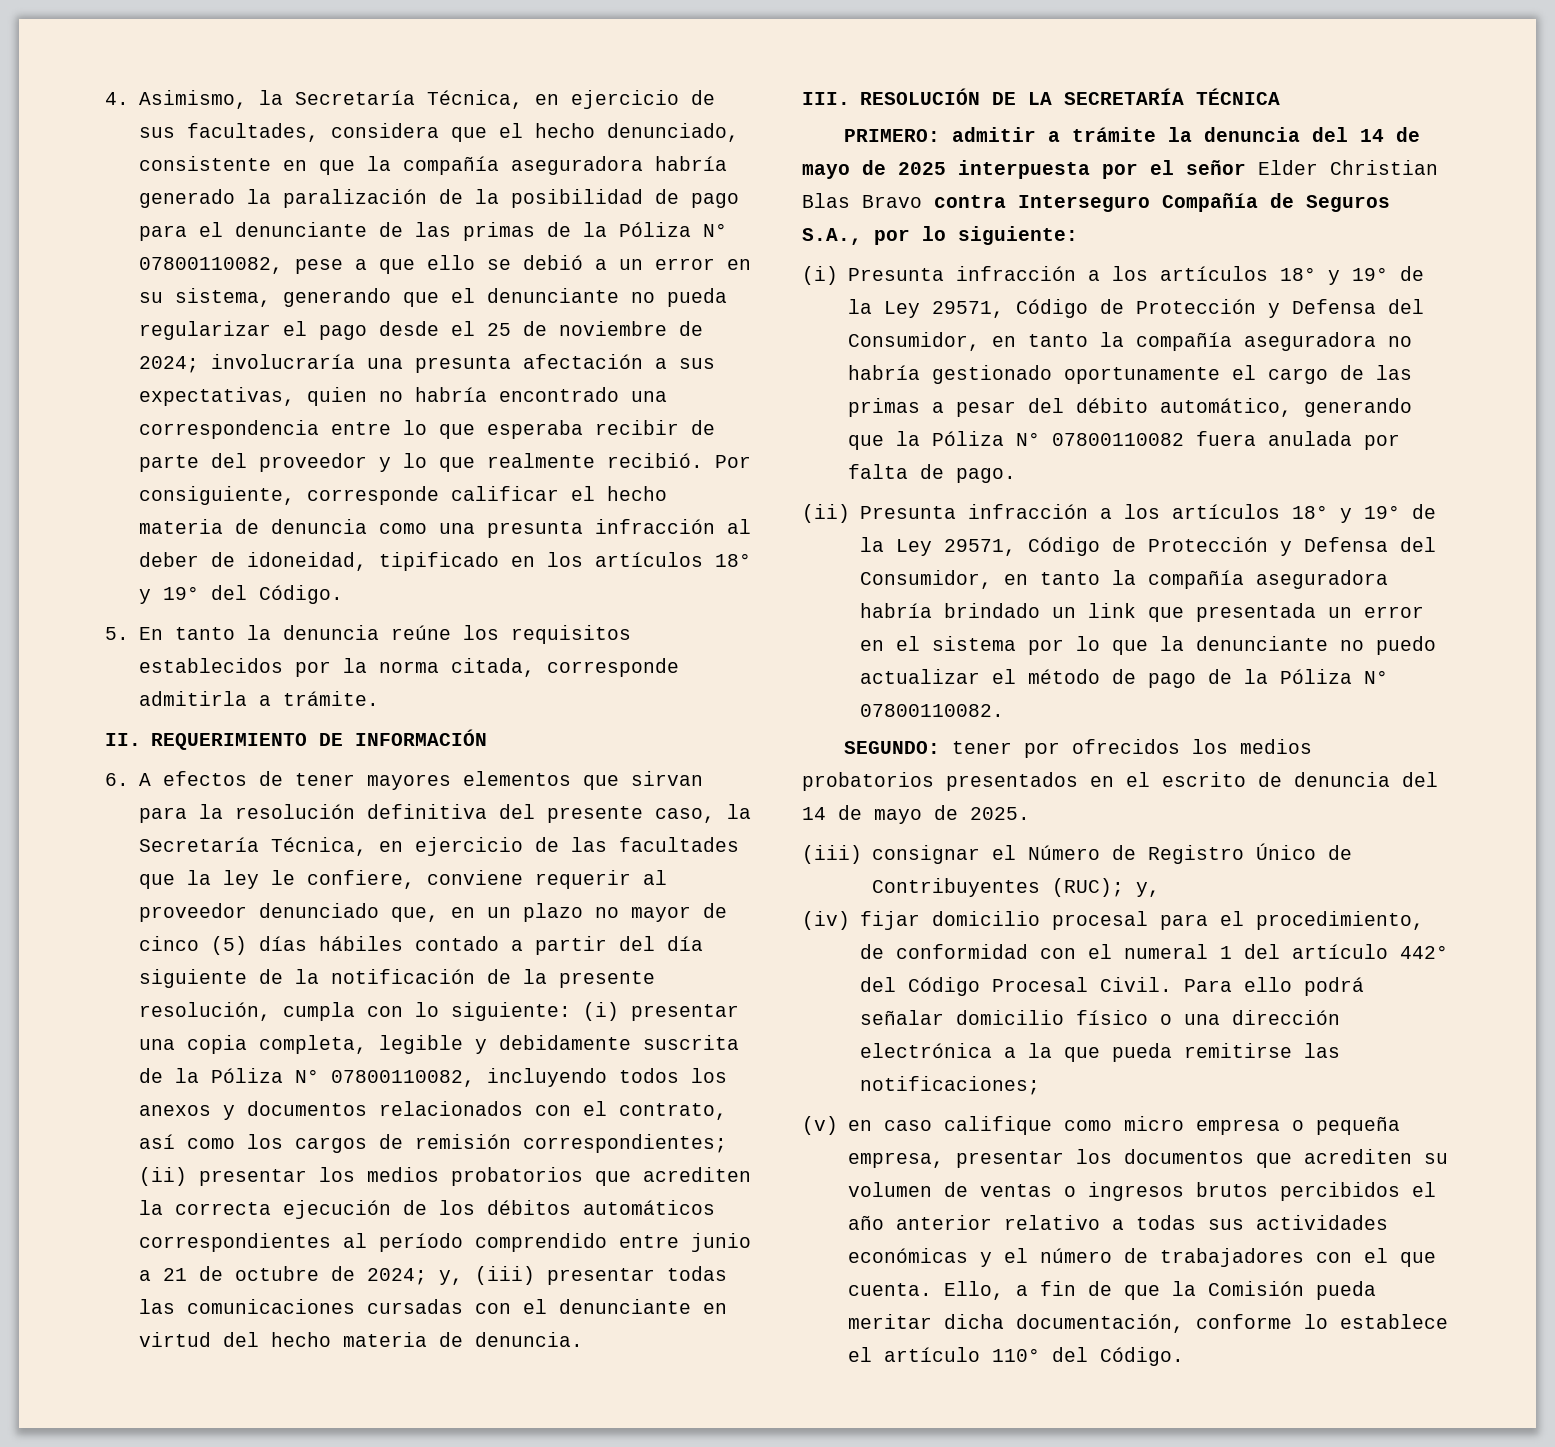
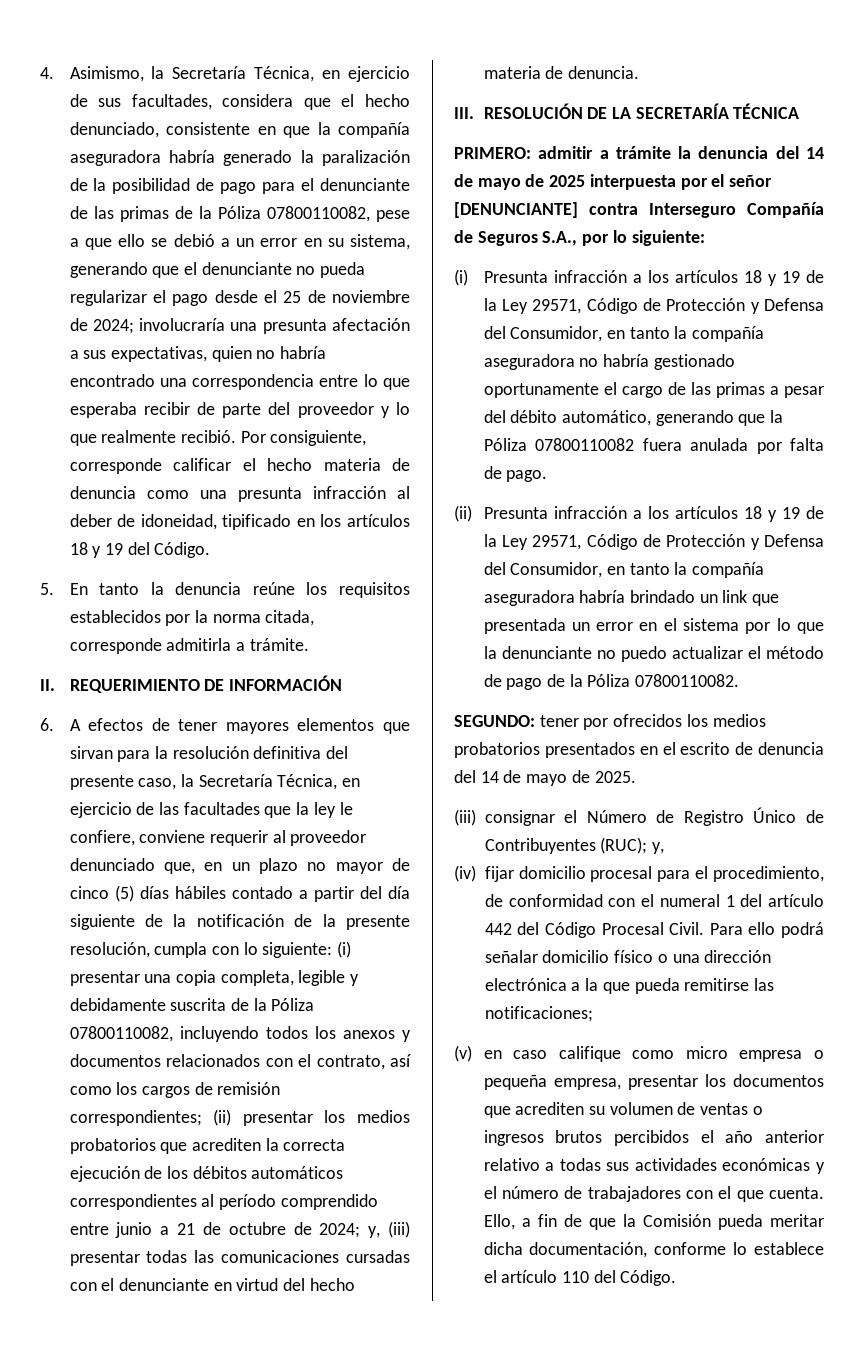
[702,223,727,237] N° -> (261, 212) none
[714,553,751,567] [138,586,199,604] 18° y 19° -> [69,542,123,558] 18 y 19
[294,1069,319,1083] N° -> (315, 1004) none
[1258,160,1438,175] [802,193,922,208] Elder Christian Blas Bravo -> [454,202,578,218] [DENUNCIANTE]
[1279,267,1388,285] 18° y 19° -> [743,270,800,286] 18 y 19
[1015,432,1040,446] N° -> (527, 444) none
[1291,505,1400,523] 18° y 19° -> [743,506,800,522] 18 y 19
[1363,670,1388,684] N° -> (631, 680) none
[1399,945,1448,959] 442° -> [484,923,512,935] 442
[991,1348,1040,1362] 110° -> [561,1271,589,1283] 110

